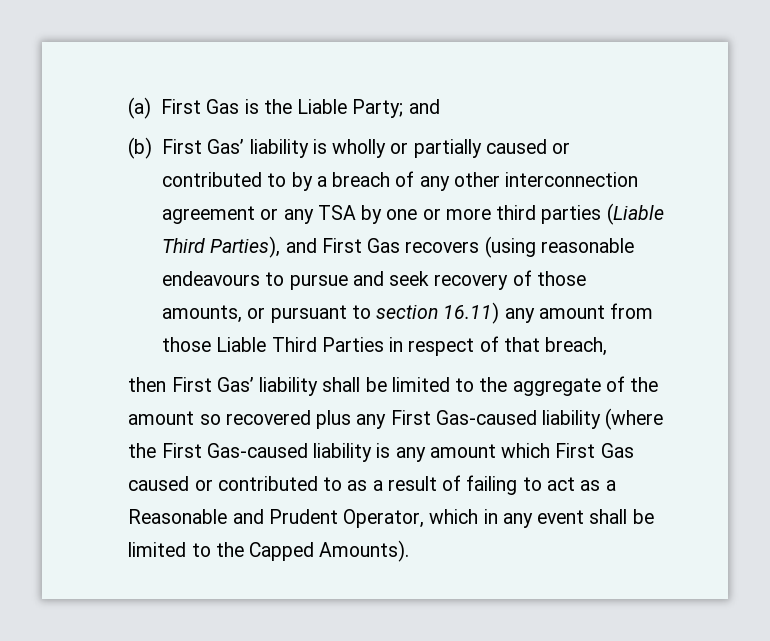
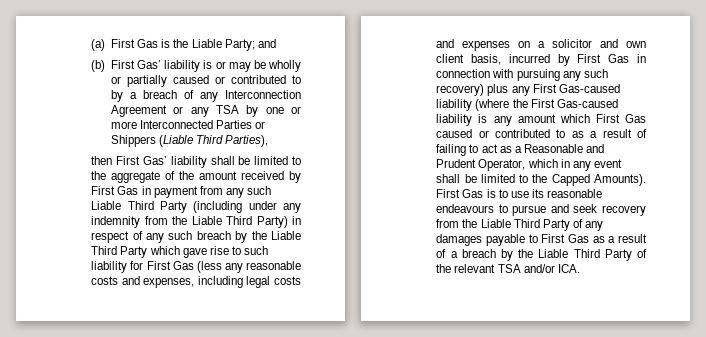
(327, 146) none -> [215,60,266,72] or may be
[453,172,639,187] [162,206,256,224] other interconnection agreement -> [225,90,301,99] [111,105,168,117] Interconnection Agreement
[496,205,602,224] third parties -> [140,120,266,129] [111,135,157,147] Interconnected Parties or Shippers
[285,236,634,258] [162,270,586,290] [162,302,654,324] [162,336,608,356] and First Gas recovers (using reasonable endeavours to pursue and seek recovery of those amounts, or pursuant to section 16.11) any amount from those Liable Third Parties in respect of that breach, -> (269, 141) none
[199,410,311,425] so recovered -> [241,171,301,183] [91,186,271,198] [91,201,301,213] [91,216,301,228] [91,231,301,243] [91,246,268,258] [91,261,301,273] [91,276,301,288] [436,39,646,51] [436,54,646,66] [436,69,608,81] [436,84,485,96] received by First Gas in payment from any such Liable Third Party (including under any indemnity from the Liable Third Party) in respect of any such breach by the Liable Third Party which gave rise to such liability for First Gas (less any reasonable costs and expenses, including legal costs and expenses on a solicitor and own client basis, incurred by First Gas in connection with pursuing any such recovery)
(410, 551) none -> [436,189,602,198] [436,204,646,216] [436,219,603,231] [436,234,647,246] [436,249,647,261] [436,264,580,273] First Gas is to use its reasonable endeavours to pursue and seek recovery from the Liable Third Party of any damages payable to First Gas as a result of a breach by the Liable Third Party of the relevant TSA and/or ICA.

